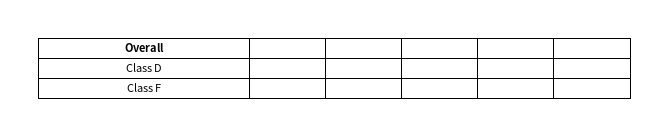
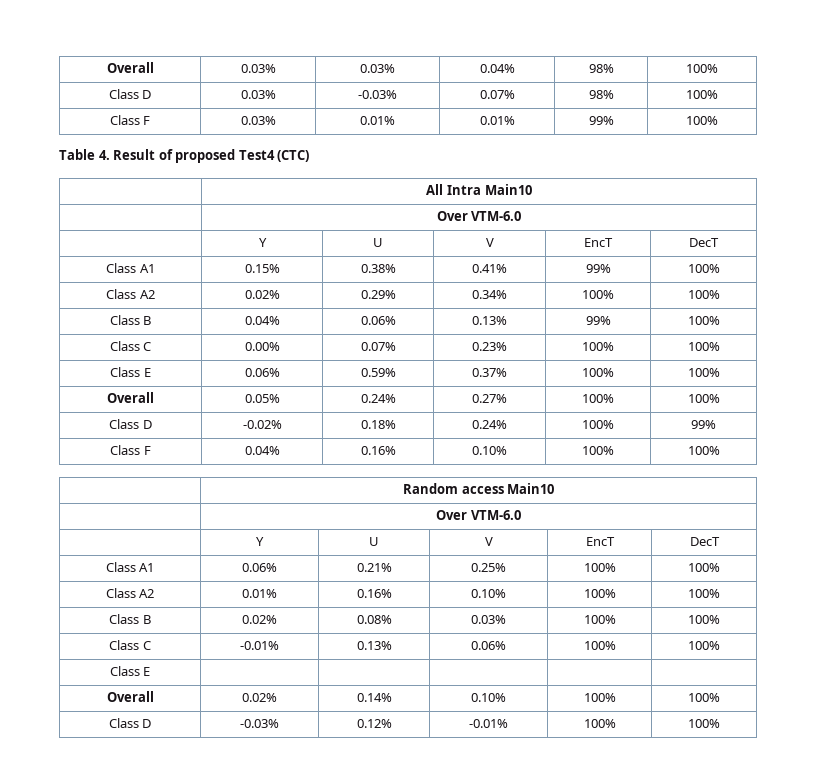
[125,43,164,52] [125,63,163,72] [126,83,162,92] Overall | | | | | // Class D | | | | | // Class F | | | | | -> [106,62,154,73] [240,64,276,73] [360,64,395,73] [479,64,515,73] [588,64,614,73] [686,64,718,73] [108,89,152,99] [240,90,276,99] [358,90,397,99] [479,90,515,99] [588,90,614,99] [686,90,718,99] [109,115,151,125] [240,116,276,125] [360,116,395,125] [479,116,515,125] [588,116,614,125] [686,116,718,125] [59,149,310,163] [426,184,532,195] [436,211,522,221] [258,238,267,247] [373,238,383,247] [485,238,494,247] [584,238,613,247] [689,238,719,247] [106,263,155,273] [244,264,280,273] [360,264,396,273] [472,264,507,273] [585,264,611,273] [687,264,720,273] [106,289,155,299] [244,290,280,299] [360,290,396,299] [472,290,507,299] [582,290,614,299] [687,290,720,299] [109,315,152,325] [244,316,280,325] [360,316,396,325] [472,316,507,325] [585,316,611,325] [687,316,720,325] [109,341,152,351] [244,342,280,351] [360,342,396,351] [472,342,507,351] [582,342,614,351] [687,342,720,351] [110,367,151,377] [244,368,280,377] [360,368,396,377] [472,368,507,377] [582,368,614,377] [687,368,720,377] [107,392,154,403] [244,394,280,403] [360,394,396,403] [472,394,507,403] [582,394,614,403] [687,394,720,403] [109,419,152,429] [242,420,282,429] [360,420,396,429] [472,420,507,429] [582,420,614,429] [691,420,716,429] [110,445,151,455] [244,446,280,455] [360,446,396,455] [472,446,507,455] [582,446,614,455] [687,446,720,455] [402,483,555,494] [436,510,521,520] [256,537,264,546] [369,537,379,546] [484,537,493,546] [585,537,615,546] [689,537,720,546] [105,562,155,572] [242,563,277,572] [356,563,392,572] [471,563,506,572] [583,563,616,572] [688,563,720,572] [105,588,155,598] [242,589,277,598] [356,589,392,598] [471,589,506,598] [583,589,616,598] [688,589,720,598] [109,614,151,624] [242,615,277,624] [356,615,392,624] [471,615,506,624] [583,615,616,624] [688,615,720,624] [109,640,151,650] [240,641,279,650] [356,641,392,650] [471,641,506,650] [583,641,616,650] [688,641,720,650] [109,666,151,676] [106,691,154,702] [242,693,277,702] [356,693,392,702] [471,693,506,702] [583,693,616,702] [688,693,720,702] [108,718,152,728] [240,719,279,728] [356,719,392,728] [469,719,508,728] [583,719,616,728] [688,719,720,728] Overall | 0.03% | 0.03% | 0.04% | 98% | 100% // Class D | 0.03% | -0.03% | 0.07% | 98% | 100% // Class F | 0.03% | 0.01% | 0.01% | 99% | 100% // Table 4. Result of proposed Test4 (CTC) // | All Intra Main10 // | Over VTM-6.0 // | Y | U | V | EncT | DecT // Class A1 | 0.15% | 0.38% | 0.41% | 99% | 100% // Class A2 | 0.02% | 0.29% | 0.34% | 100% | 100% // Class B | 0.04% | 0.06% | 0.13% | 99% | 100% // Class C | 0.00% | 0.07% | 0.23% | 100% | 100% // Class E | 0.06% | 0.59% | 0.37% | 100% | 100% // Overall | 0.05% | 0.24% | 0.27% | 100% | 100% // Class D | -0.02% | 0.18% | 0.24% | 100% | 99% // Class F | 0.04% | 0.16% | 0.10% | 100% | 100% // | Random access Main10 // | Over VTM-6.0 // | Y | U | V | EncT | DecT // Class A1 | 0.06% | 0.21% | 0.25% | 100% | 100% // Class A2 | 0.01% | 0.16% | 0.10% | 100% | 100% // Class B | 0.02% | 0.08% | 0.03% | 100% | 100% // Class C | -0.01% | 0.13% | 0.06% | 100% | 100% // Class E | | | | | // Overall | 0.02% | 0.14% | 0.10% | 100% | 100% // Class D | -0.03% | 0.12% | -0.01% | 100% | 100%

